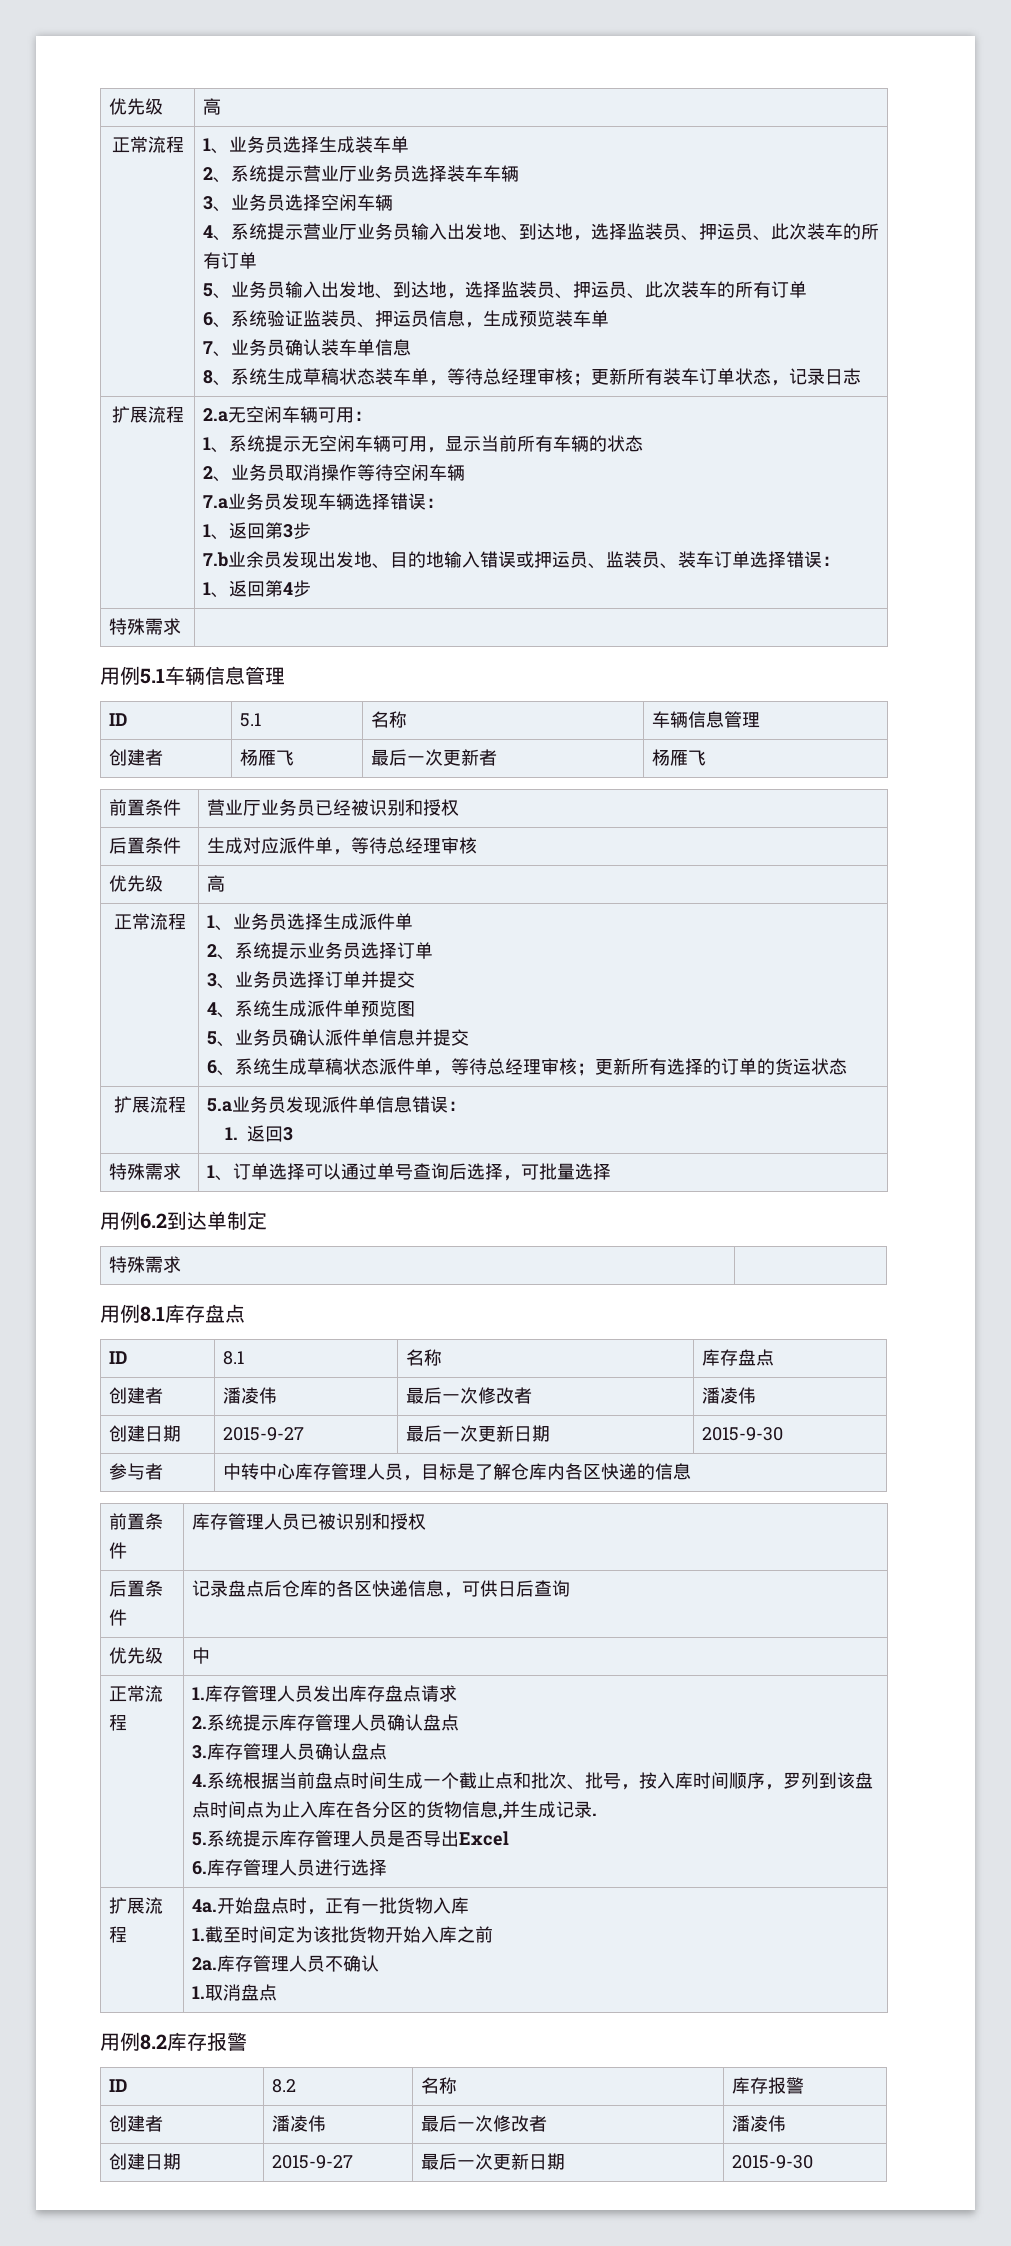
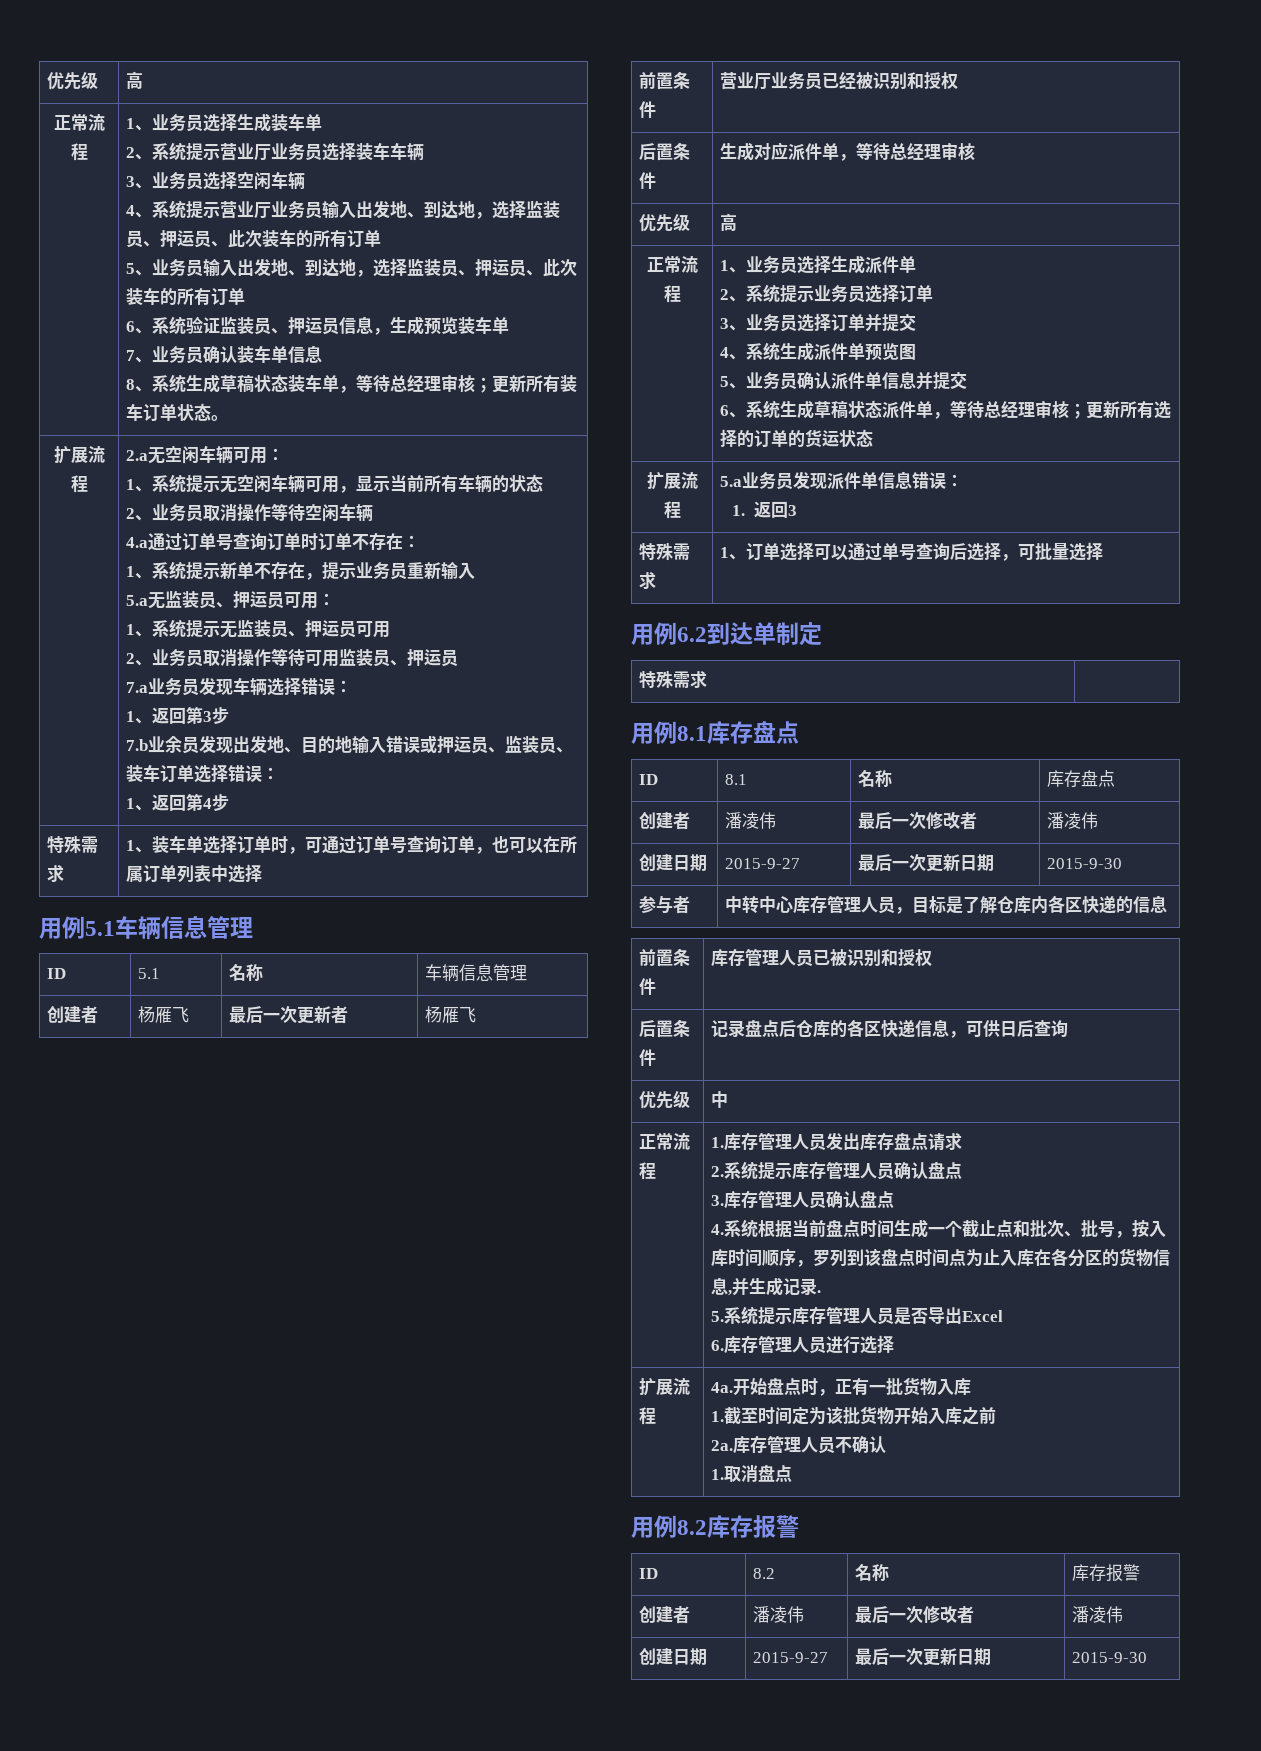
[770,368,861,386] ，记录日志 -> [210,415,228,421] 。
(465, 472) none -> [125,532,420,551] [125,561,475,580] [125,591,335,609] [125,619,390,638] [125,648,458,667] // 4.a通过订单号查询订单时订单不存在： // 1、系统提示新单不存在，提示业务员重新输入 // 5.a无监装员、押运员可用： // 1、系统提示无监装员、押运员可用 // 2、业务员取消操作等待可用监装员、押运员
(181, 626) none -> [125,835,577,854] [125,864,262,883] 1、装车单选择订单时，可通过订单号查询订单，也可以在所属订单列表中选择

